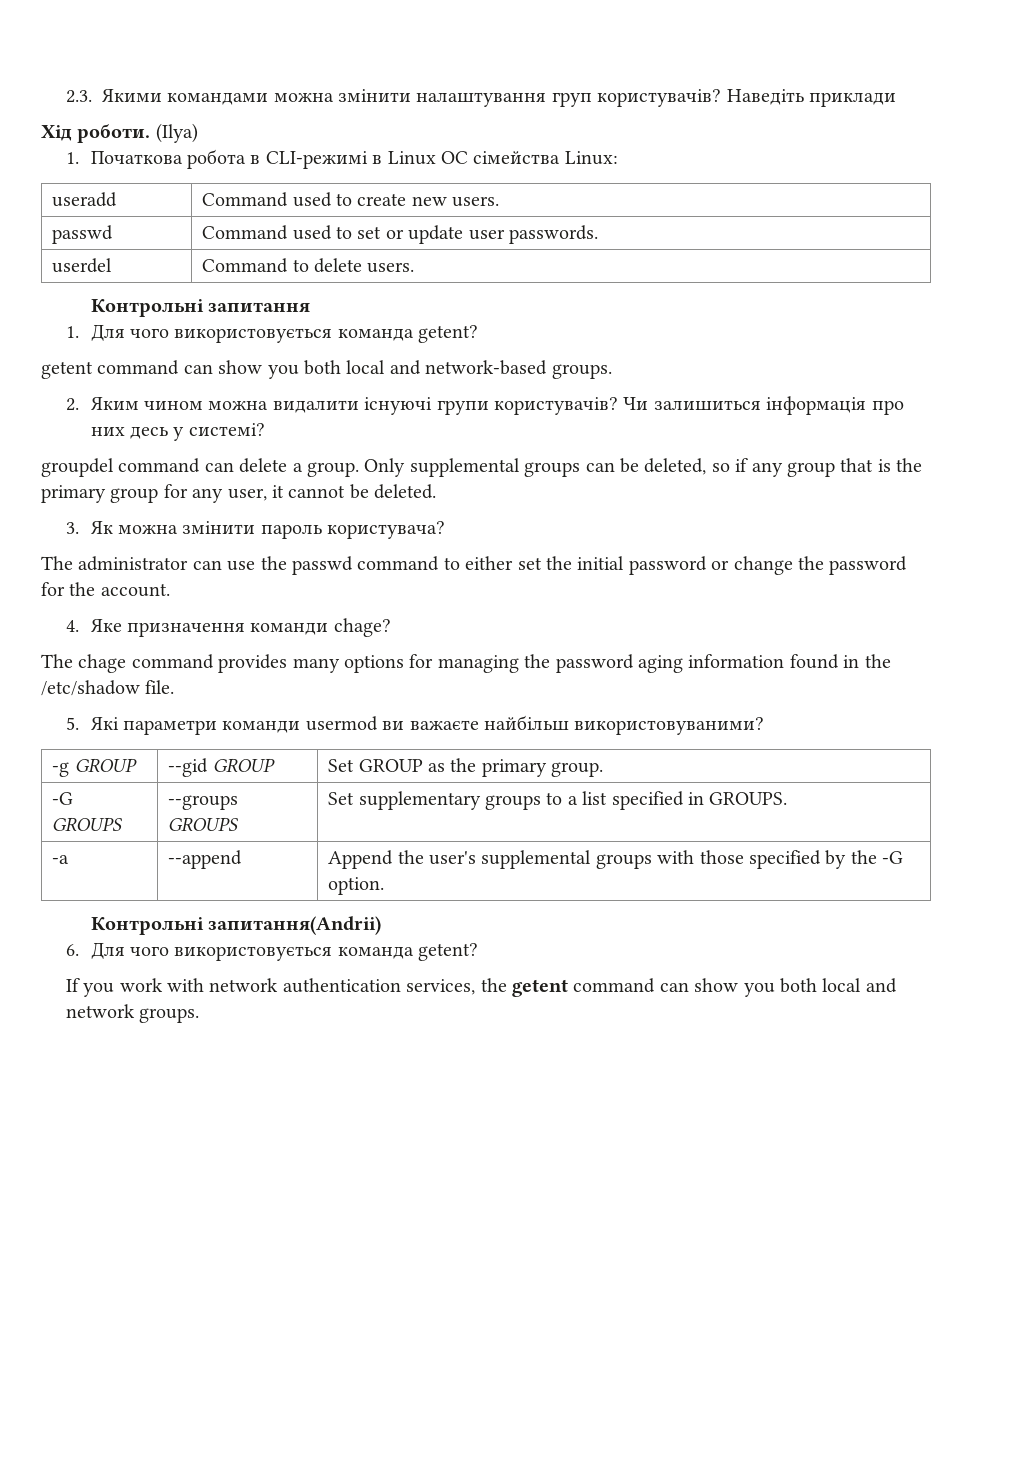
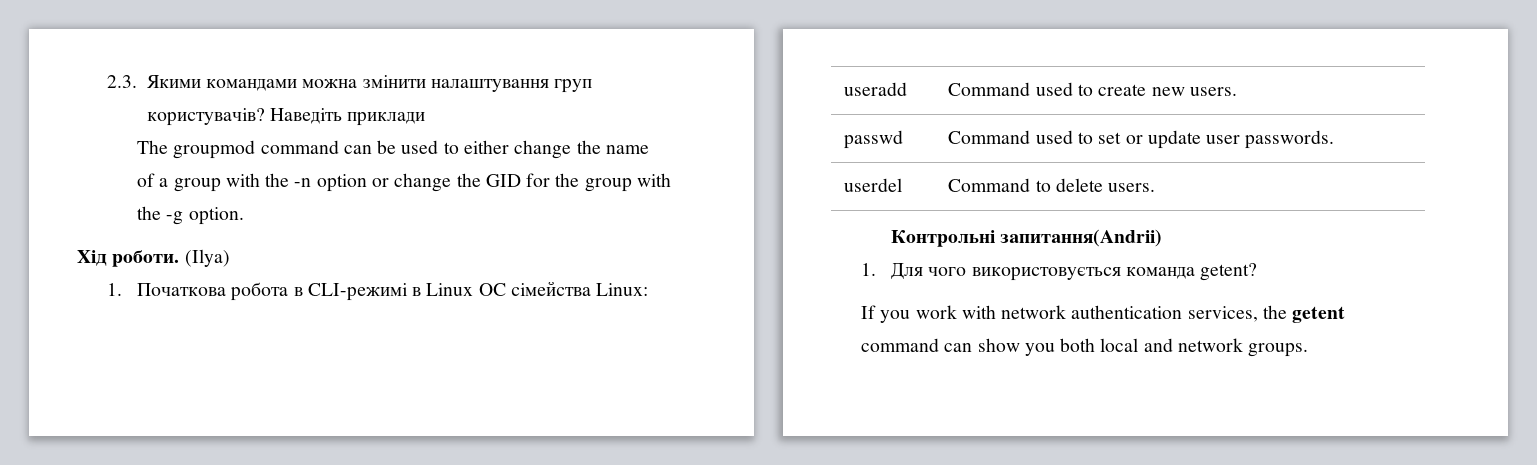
(897, 99) none -> [137,140,649,159] [137,173,671,192] [137,206,244,225] // The groupmod command can be used to either change the name of a group with the -n option or change the GID for the group with the -g option.
[90,299,311,317] [65,324,479,343] [41,360,612,379] [65,396,904,415] [90,423,265,441] [41,458,923,477] [41,484,437,503] [65,520,446,539] [41,556,908,575] [41,582,170,597] [65,618,391,637] [41,654,891,673] [41,680,175,696] [65,715,765,735] [52,758,137,777] [168,758,275,777] [328,758,604,777] [52,792,74,805] [52,817,123,831] [168,795,239,810] [168,817,239,831] [328,791,788,810] [52,855,70,864] [168,850,243,869] [328,850,904,869] [328,877,385,895] // Контрольні запитання // 1. Для чого використовується команда getent? // getent command can show you both local and network-based groups. // 2. Яким чином можна видалити існуючі групи користувачів? Чи залишиться інформація про них десь у системі? // groupdel command can delete a group. Only supplemental groups can be deleted, so if any group that is the primary group for any user, it cannot be deleted. // 3. Як можна змінити пароль користувача? // The administrator can use the passwd command to either set the initial password or change the password for the account. // 4. Яке призначення команди chage? // The chage command provides many options for managing the password aging information found in the /etc/shadow file. // 5. Які параметри команди usermod ви важаєте найбільш використовуваними? // -g GROUP | --gid GROUP | Set GROUP as the primary group. // -G GROUPS | --groups GROUPS | Set supplementary groups to a list specified in GROUPS. // -a | --append | Append the user's supplemental groups with those specified by the -G option. -> (1156, 187) none
[65,944,79,956] 6. -> [861,263,877,276] 1.

